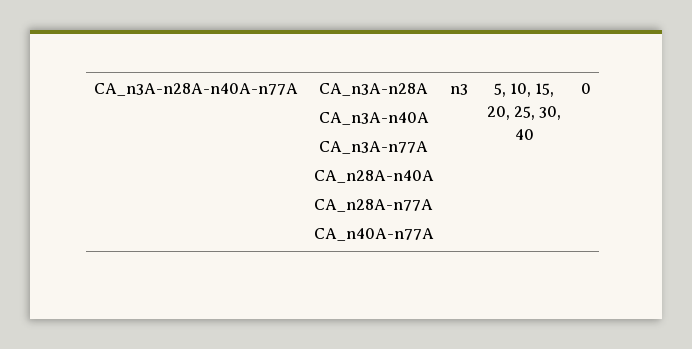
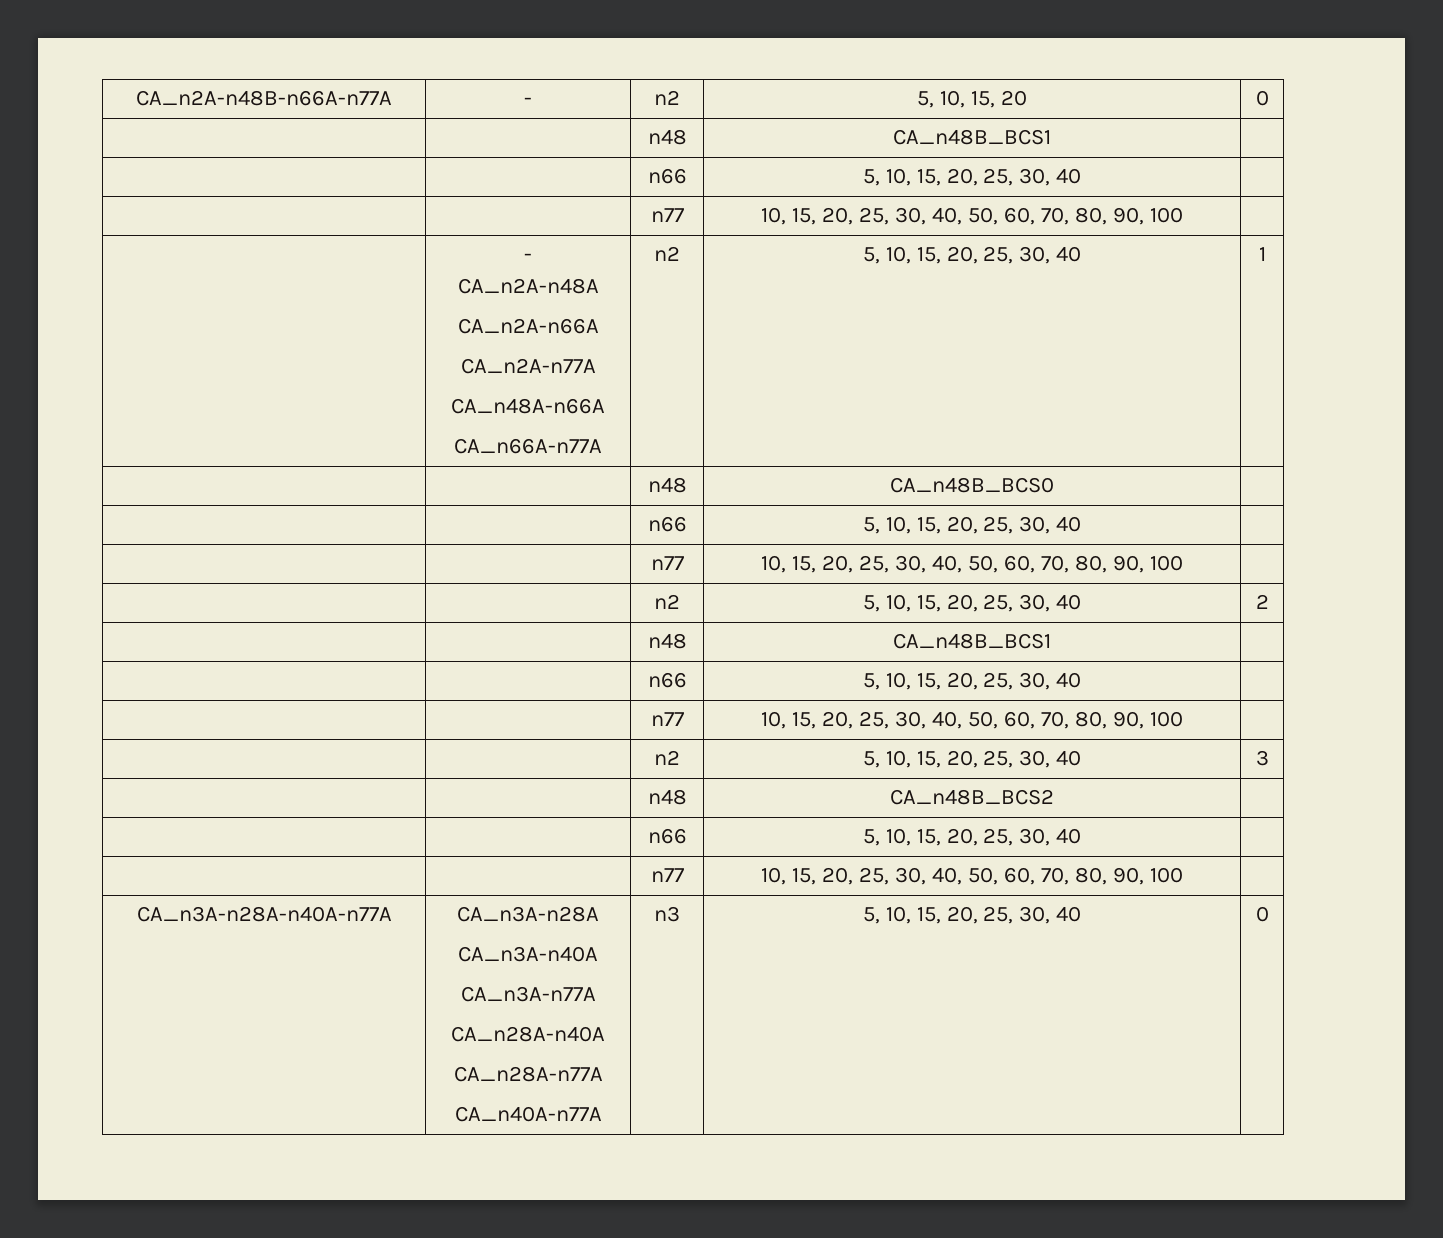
(94, 89) none -> [136,90,392,106] [524,97,532,105] [654,90,680,105] [917,90,1027,108] [1255,90,1269,106] [647,129,687,145] [893,129,1051,145] [647,168,687,184] [862,168,1082,186] [650,208,684,222] [761,207,1183,225] [524,253,532,261] [457,278,599,294] [457,318,599,334] [460,358,596,374] [451,398,605,414] [454,438,602,454] [654,246,680,261] [862,246,1082,264] [1258,247,1266,261] [647,477,687,493] [890,477,1054,493] [647,516,687,532] [862,516,1082,534] [650,556,684,570] [761,555,1183,573] [654,594,680,609] [862,594,1082,612] [1255,594,1269,609] [647,633,687,649] [893,633,1051,649] [647,672,687,688] [862,672,1082,690] [650,712,684,726] [761,711,1183,729] [654,750,680,765] [862,750,1082,768] [1255,750,1269,766] [647,789,687,805] [890,789,1054,805] [647,828,687,844] [862,828,1082,846] [650,868,684,882] [761,867,1183,885] CA_n2A-n48B-n66A-n77A | - | n2 | 5, 10, 15, 20 | 0 // | | n48 | CA_n48B_BCS1 | // | | n66 | 5, 10, 15, 20, 25, 30, 40 | // | | n77 | 10, 15, 20, 25, 30, 40, 50, 60, 70, 80, 90, 100 | // | - // CA_n2A-n48A // CA_n2A-n66A // CA_n2A-n77A // CA_n48A-n66A // CA_n66A-n77A | n2 | 5, 10, 15, 20, 25, 30, 40 | 1 // | | n48 | CA_n48B_BCS0 | // | | n66 | 5, 10, 15, 20, 25, 30, 40 | // | | n77 | 10, 15, 20, 25, 30, 40, 50, 60, 70, 80, 90, 100 | // | | n2 | 5, 10, 15, 20, 25, 30, 40 | 2 // | | n48 | CA_n48B_BCS1 | // | | n66 | 5, 10, 15, 20, 25, 30, 40 | // | | n77 | 10, 15, 20, 25, 30, 40, 50, 60, 70, 80, 90, 100 | // | | n2 | 5, 10, 15, 20, 25, 30, 40 | 3 // | | n48 | CA_n48B_BCS2 | // | | n66 | 5, 10, 15, 20, 25, 30, 40 | // | | n77 | 10, 15, 20, 25, 30, 40, 50, 60, 70, 80, 90, 100 | //

